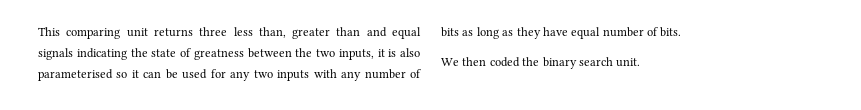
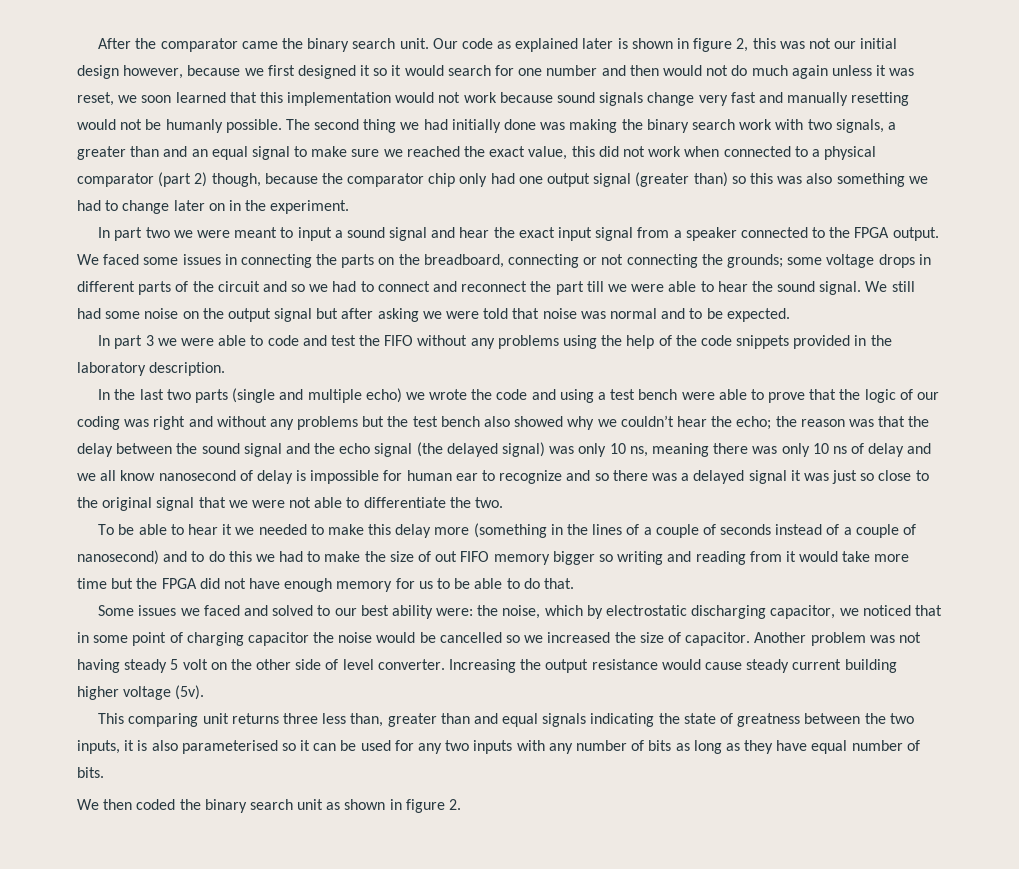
(38, 31) none -> [98,38,898,52] [77,65,915,79] [77,92,910,106] [77,119,896,133] [77,146,877,160] [77,172,928,187] [77,200,350,214] [98,227,939,241] [77,254,931,268] [77,281,915,295] [77,308,790,322] [98,335,892,349] [77,362,226,376] [98,388,940,403] [77,415,930,430] [77,442,932,457] [77,470,929,484] [77,497,504,511] [98,523,917,538] [77,550,910,565] [77,578,574,592] [98,605,942,619] [77,632,921,646] [77,659,897,673] [77,685,205,700] After the comparator came the binary search unit. Our code as explained later is shown in figure 2, this was not our initial design however, because we first designed it so it would search for one number and then would not do much again unless it was reset, we soon learned that this implementation would not work because sound signals change very fast and manually resetting would not be humanly possible. The second thing we had initially done was making the binary search work with two signals, a greater than and an equal signal to make sure we reached the exact value, this did not work when connected to a physical comparator (part 2) though, because the comparator chip only had one output signal (greater than) so this was also something we had to change later on in the experiment. // In part two we were meant to input a sound signal and hear the exact input signal from a speaker connected to the FPGA output. We faced some issues in connecting the parts on the breadboard, connecting or not connecting the grounds; some voltage drops in different parts of the circuit and so we had to connect and reconnect the part till we were able to hear the sound signal. We still had some noise on the output signal but after asking we were told that noise was normal and to be expected. // In part 3 we were able to code and test the FIFO without any problems using the help of the code snippets provided in the laboratory description. // In the last two parts (single and multiple echo) we wrote the code and using a test bench were able to prove that the logic of our coding was right and without any problems but the test bench also showed why we couldn’t hear the echo; the reason was that the delay between the sound signal and the echo signal (the delayed signal) was only 10 ns, meaning there was only 10 ns of delay and we all know nanosecond of delay is impossible for human ear to recognize and so there was a delayed signal it was just so close to the original signal that we were not able to differentiate the two. // To be able to hear it we needed to make this delay more (something in the lines of a couple of seconds instead of a couple of nanosecond) and to do this we had to make the size of out FIFO memory bigger so writing and reading from it would take more time but the FPGA did not have enough memory for us to be able to do that. // Some issues we faced and solved to our best ability were: the noise, which by electrostatic discharging capacitor, we noticed that in some point of charging capacitor the noise would be cancelled so we increased the size of capacitor. Another problem was not having steady 5 volt on the other side of level converter. Increasing the output resistance would cause steady current building higher voltage (5v). //
[616,58,641,67] unit. -> [297,799,462,813] unit as shown in figure 2.

